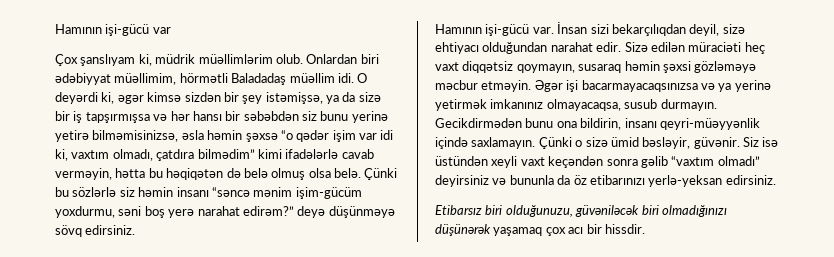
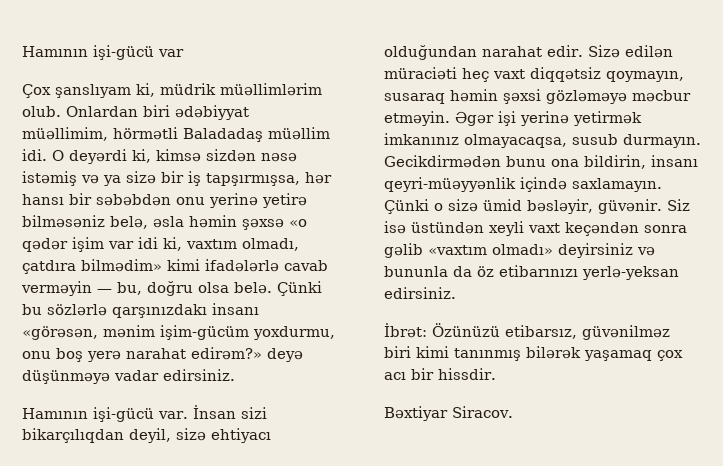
[117,95,144,104] əgər -> (151, 156) none
[223,92,356,104] bir şey istəmişsə, ya da -> [261,153,297,162] [22,171,121,186] nəsə istəmiş və ya
[85,112,168,123] tapşırmışsa və -> [206,173,300,186] tapşırmışsa,
[302,111,388,123] [55,130,179,142] siz bunu yerinə yetirə bilməmisinizsə, -> [176,193,307,208] [22,215,148,229] onu yerinə yetirə bilməsəniz belə,
[280,130,293,140] “o -> [289,219,307,227] «o
[197,149,255,159] bilmədim” -> [81,259,162,272] bilmədim»
[55,168,306,180] verməyin, hətta bu həqiqətən də belə olmuş -> [21,281,193,296] verməyin — bu, doğru
[119,187,250,197] siz həmin insanı “səncə -> [112,303,259,318] [22,326,98,340] qarşınızdakı insanı «görəsən,
[118,206,142,216] səni -> [22,351,51,359] onu
[242,206,294,216] edirəm?” -> [191,347,262,360] edirəm?»
[55,225,82,237] sövq -> [114,370,159,381] vadar
[611,24,686,36] bekarçılıqdan -> [22,428,124,443] bikarçılıqdan
[581,80,732,92] bacarmayacaqsınızsa və ya -> (516, 118) none
[671,156,760,166] “vaxtım olmadı” -> [428,244,553,255] «vaxtım olmadı»
[435,205,727,217] [435,224,491,236] Etibarsız biri olduğunuzu, güvəniləcək biri olmadığınızı düşünərək -> [384,323,670,340] [384,346,581,361] İbrət: Özünüzü etibarsız, güvənilməz biri kimi tanınmış bilərək
(645, 229) none -> [384,406,513,421] // Bəxtiyar Siracov.

